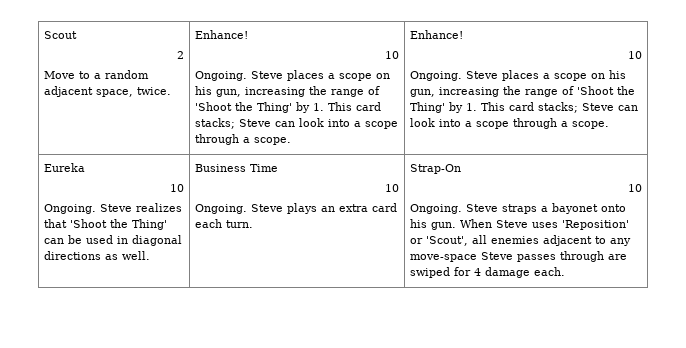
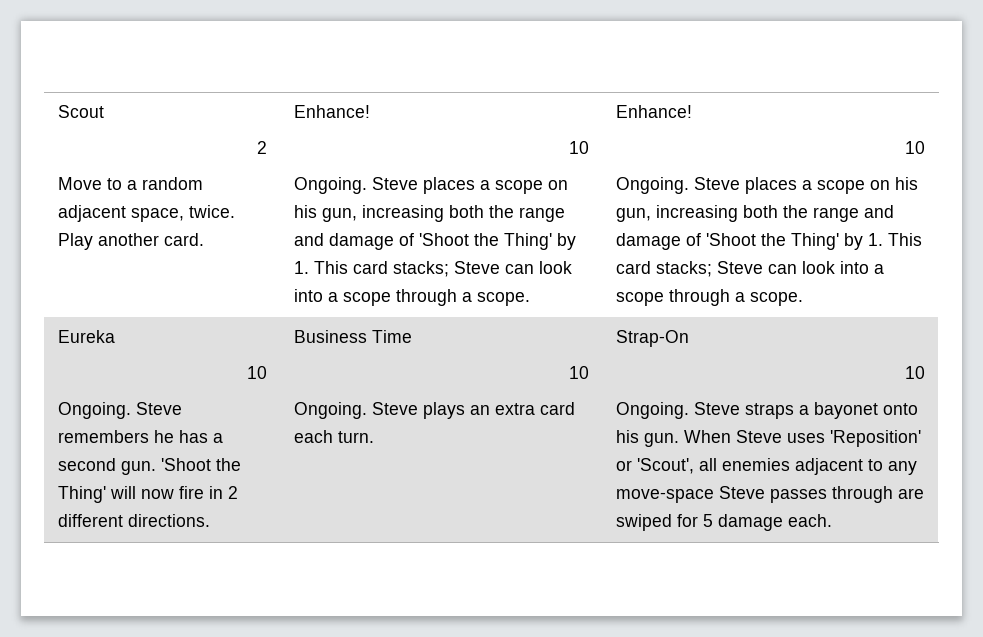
(172, 91) none -> [57,233,204,250] Play another card.
[309,86,365,97] the range -> [448,205,565,222] [293,233,394,250] both the range and damage
[503,86,559,97] the range -> [742,205,894,222] [615,233,681,250] both the range and damage
[136,203,183,212] [44,219,168,230] [44,235,183,246] [44,251,151,260] realizes that 'Shoot the Thing' can be used in diagonal directions as well. -> [57,430,223,443] [57,458,241,475] [57,486,238,503] [57,514,210,527] remembers he has a second gun. 'Shoot the Thing' will now fire in 2 different directions.
[474,268,482,276] 4 -> [702,514,713,527] 5

